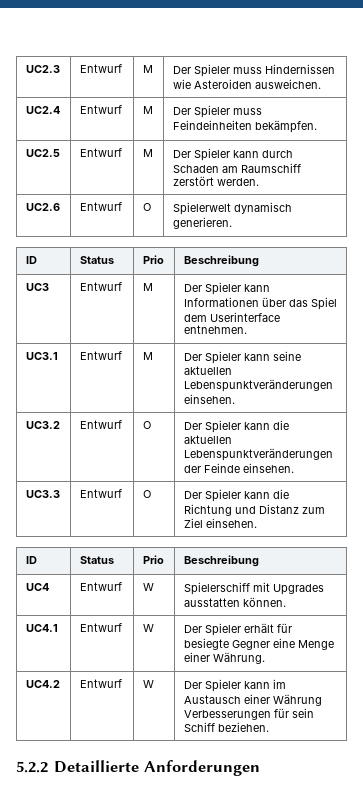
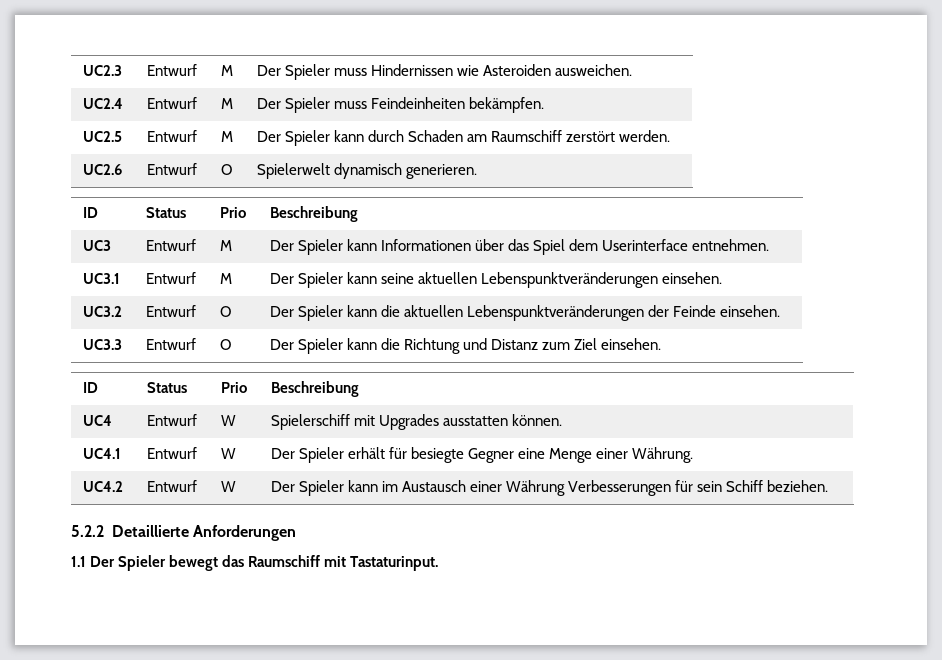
(260, 768) none -> [71,555,439,571] // 1.1 Der Spieler bewegt das Raumschiff mit Tastaturinput.

